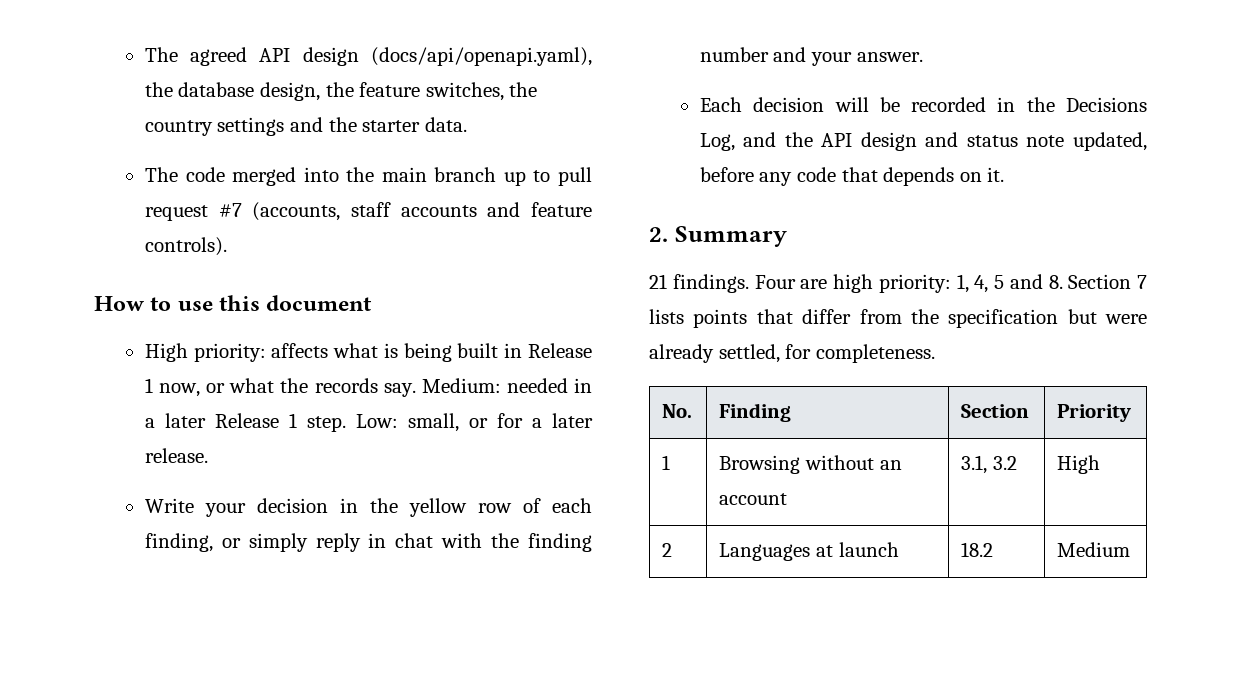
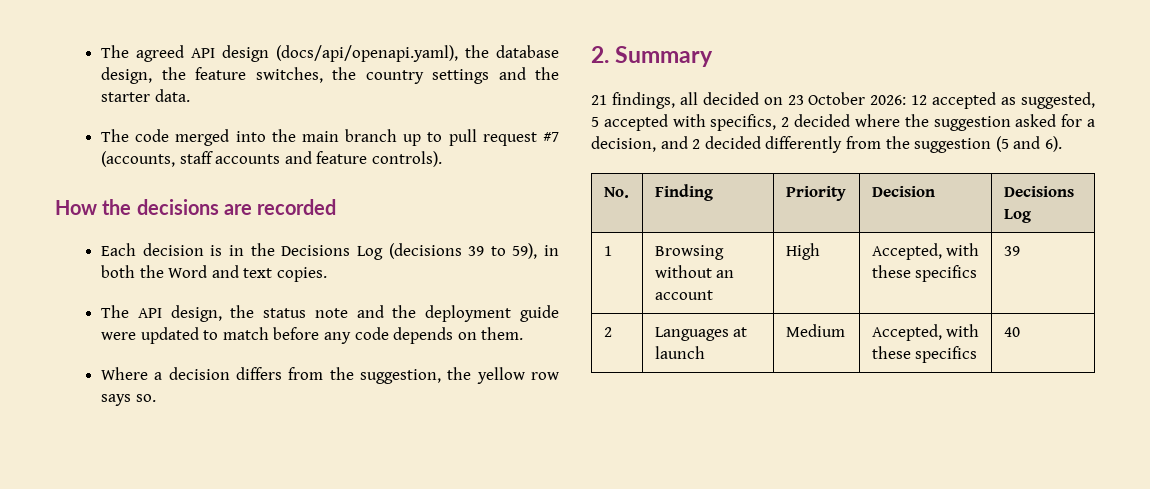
[150,295,373,311] [144,343,592,362] [144,378,592,397] [144,413,593,432] [144,448,208,463] [144,498,592,517] [144,533,592,552] [699,47,923,66] [699,97,1147,112] [699,132,1147,151] [699,167,1005,186] [649,226,787,247] [649,274,1147,293] [649,309,1147,328] [649,344,935,363] [662,404,693,418] [719,403,792,422] [961,404,1030,418] [1057,404,1132,422] to use this document // High priority: affects what is being built in Release 1 now, or what the records say. Medium: needed in a later Release 1 step. Low: small, or for a later release. // Write your decision in the yellow row of each finding, or simply reply in chat with the finding number and your answer. // Each decision will be recorded in the Decisions Log, and the API design and status note updated, before any code that depends on it. // 2. Summary // 21 findings. Four are high priority: 1, 4, 5 and 8. Section 7 lists points that differ from the specification but were already settled, for completeness. // No. | Finding | Section | Priority -> [102,199,337,215] [101,243,559,260] [101,265,328,282] [101,305,559,322] [101,327,524,344] [101,367,559,384] [101,394,156,406] [591,46,714,67] [591,92,1095,109] [591,114,1095,131] [591,136,1062,153] [603,187,629,198] [654,184,713,201] [785,186,846,201] [871,186,935,197] [1003,186,1074,197] [1003,209,1031,223] the decisions are recorded // Each decision is in the Decisions Log (decisions 39 to 59), in both the Word and text copies. // The API design, the status note and the deployment guide were updated to match before any code depends on them. // Where a decision differs from the suggestion, the yellow row says so. // 2. Summary // 21 findings, all decided on 23 October 2026: 12 accepted as suggested, 5 accepted with specifics, 2 decided where the suggestion asked for a decision, and 2 decided differently from the suggestion (5 and 6). // No. | Finding | Priority | Decision | Decisions Log
[961,455,1018,474] [1057,455,1101,474] [662,543,673,557] [719,542,899,561] [961,542,994,557] [1057,542,1131,557] 3.1, 3.2 | High // 2 | Languages at launch | 18.2 | Medium -> [785,243,820,260] [871,243,980,260] [871,265,978,282] [1003,246,1020,256] [603,327,612,337] [654,327,748,341] [654,346,705,359] [785,324,845,337] [871,324,980,341] [871,346,978,363] [1003,327,1020,337] High | Accepted, with these specifics | 39 // 2 | Languages at launch | Medium | Accepted, with these specifics | 40

